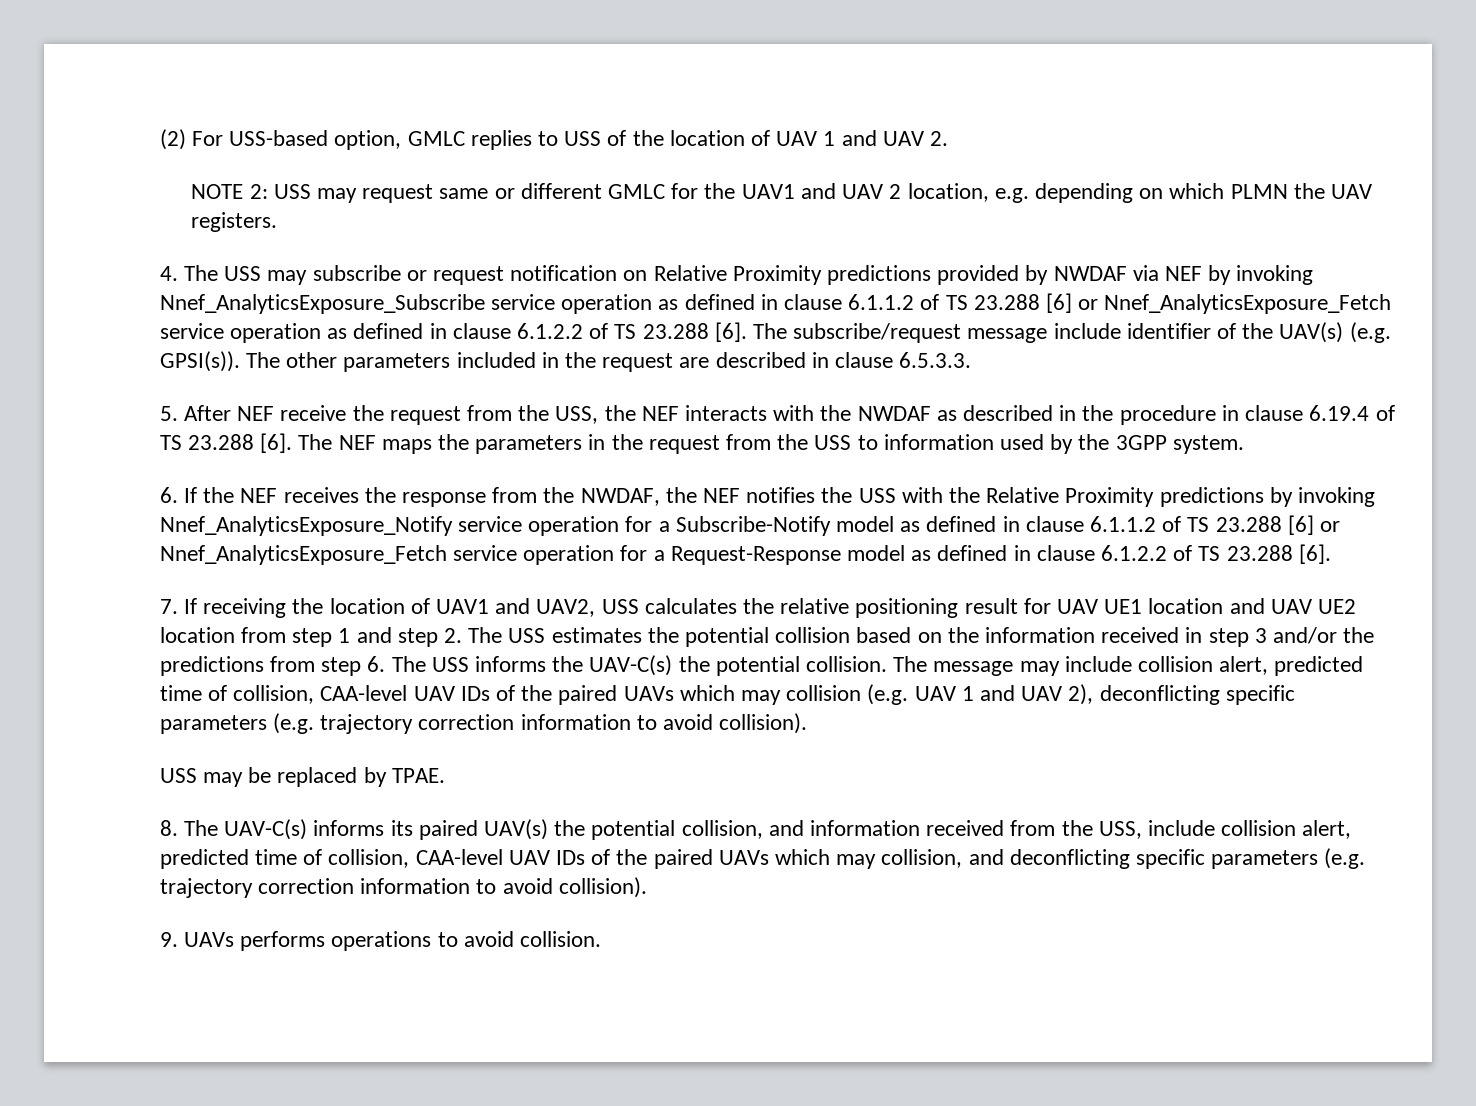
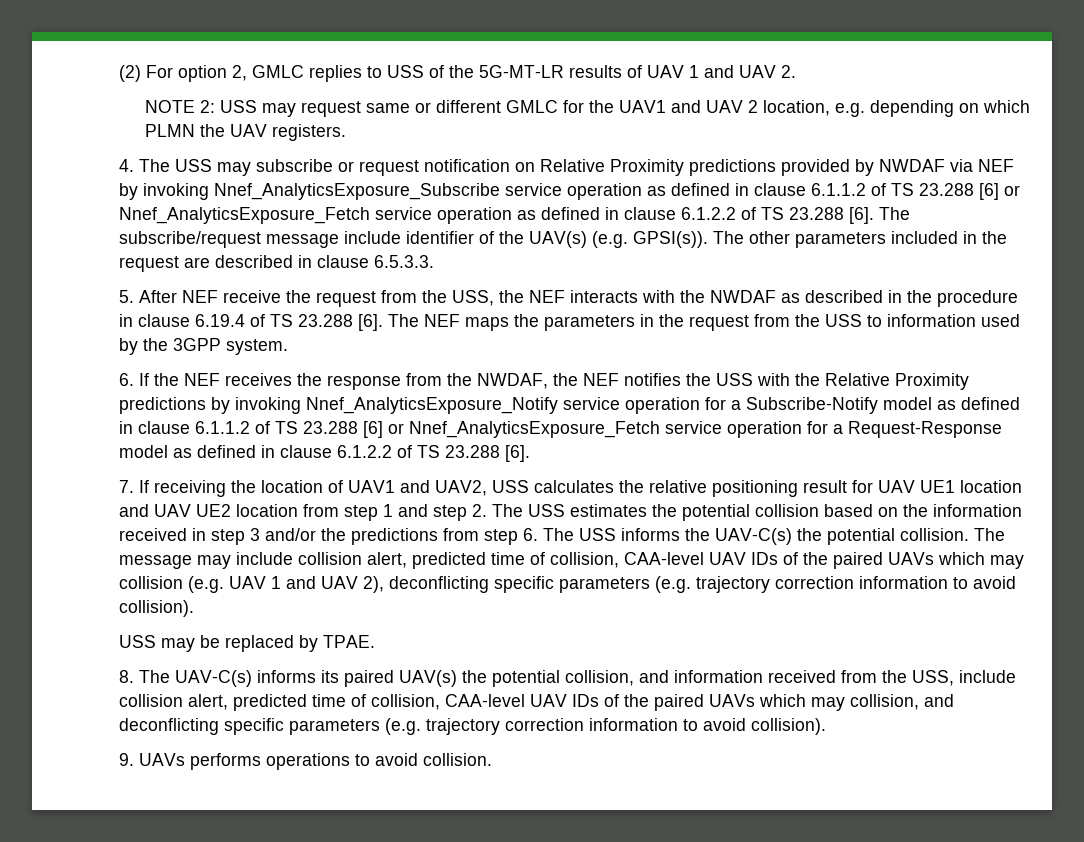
[229,130,402,150] USS-based option, -> [177,65,247,82] option 2,
[669,130,745,146] location -> [478,65,622,78] 5G-MT-LR results

